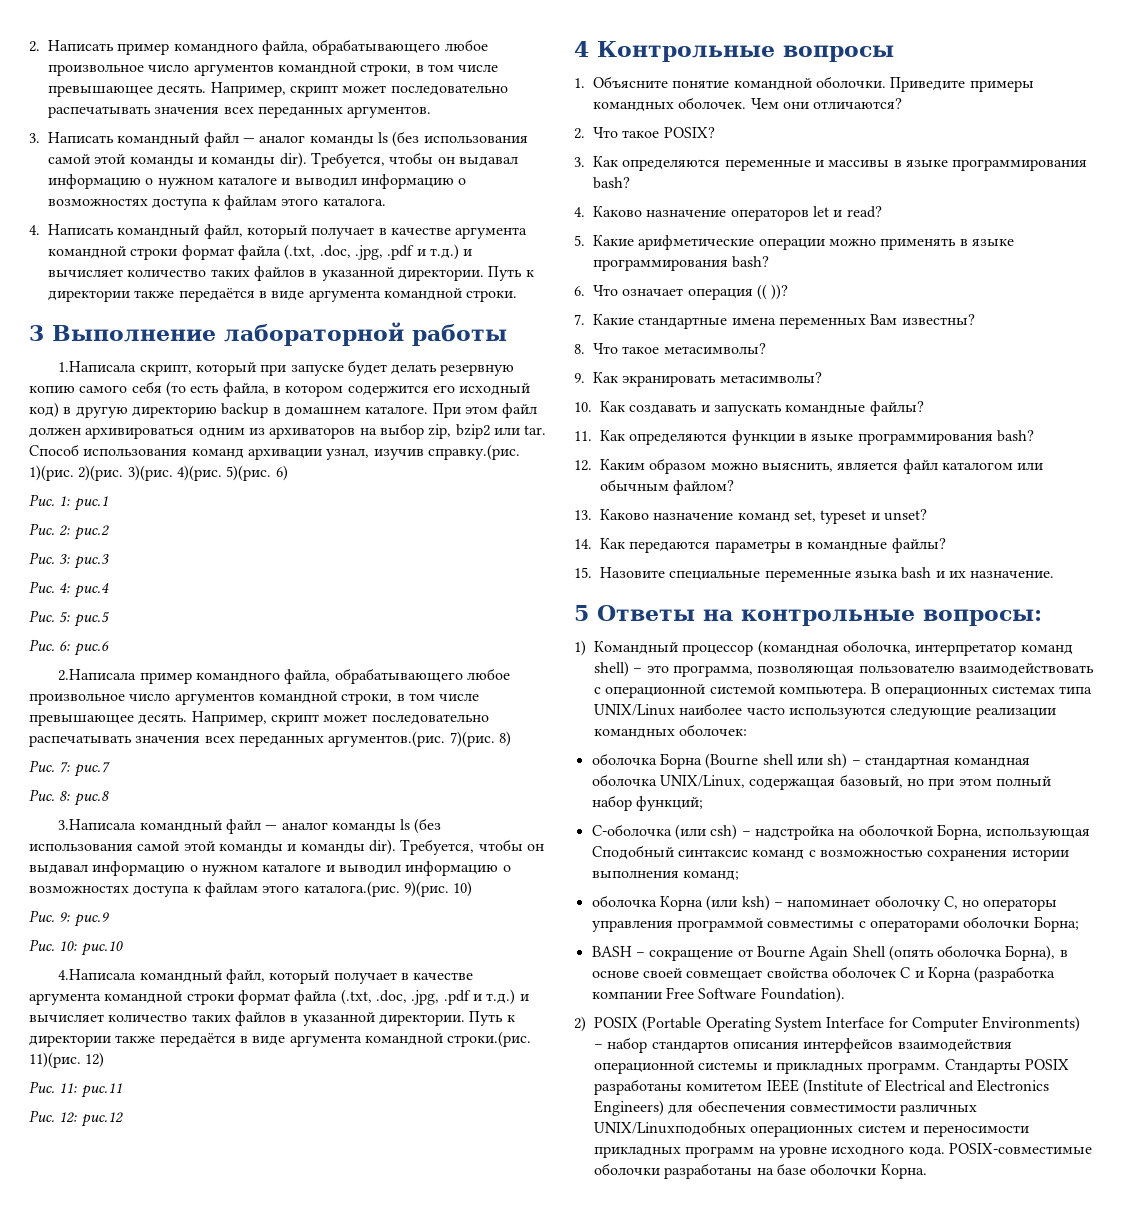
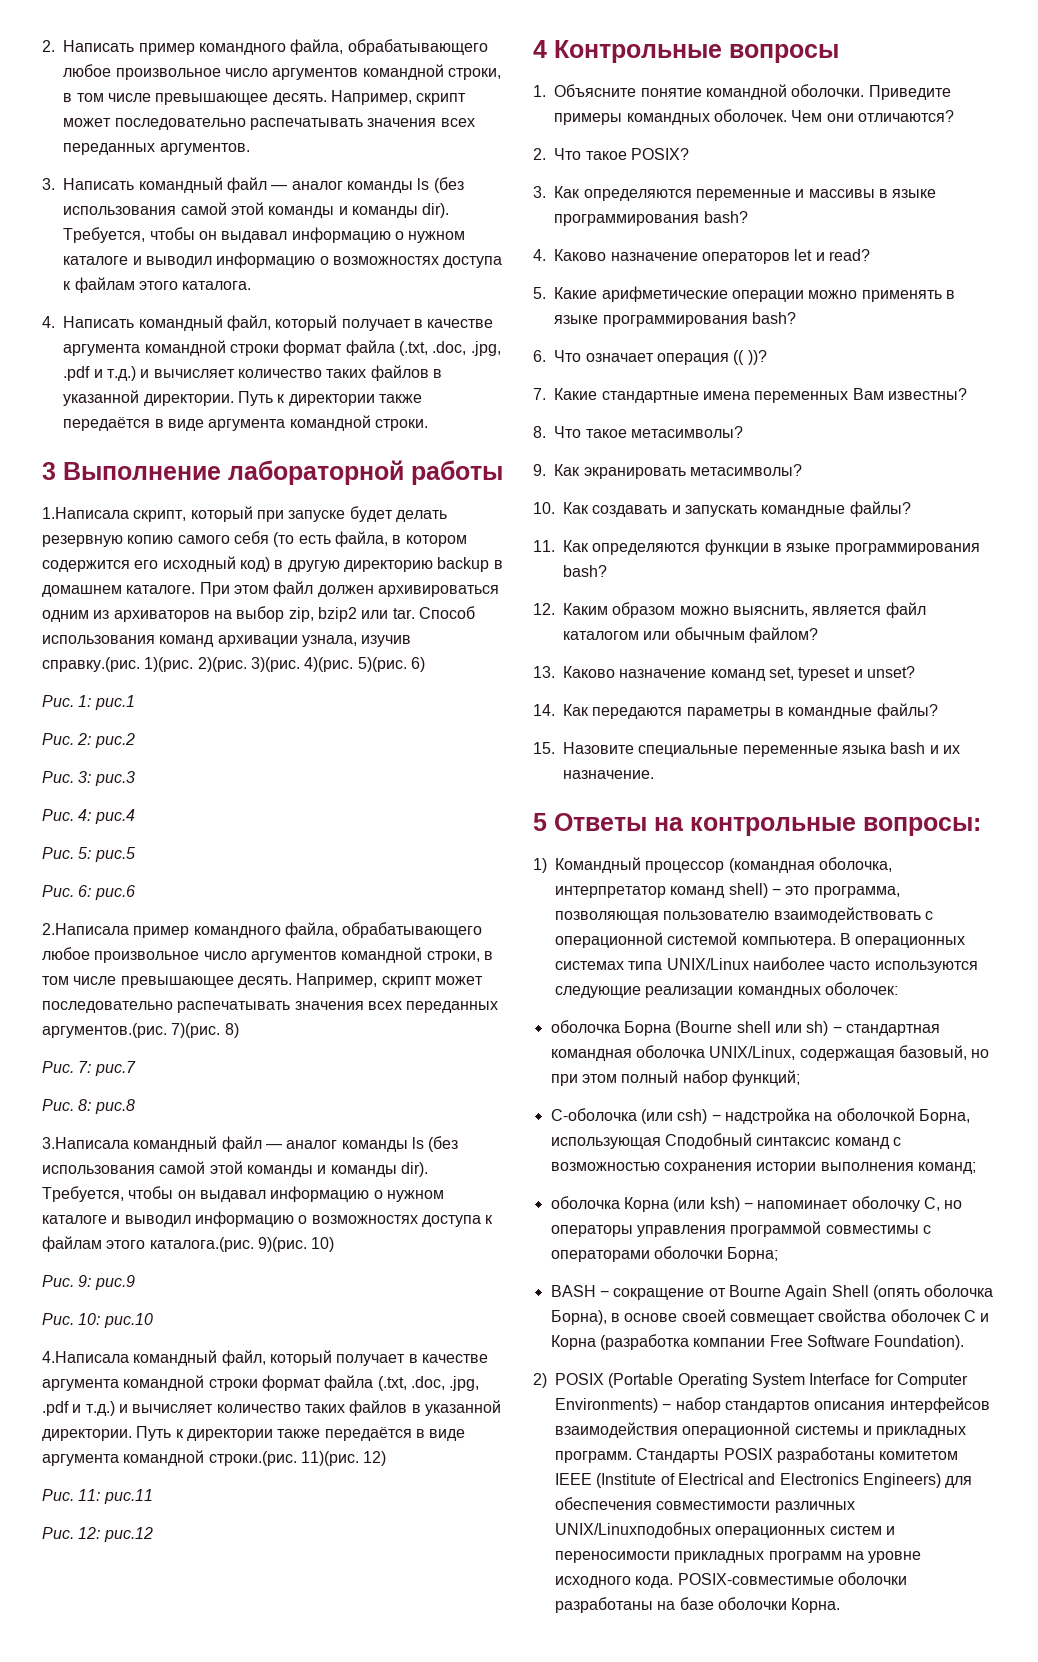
[326,448,370,460] узнал, -> [301,635,357,647] узнала,

